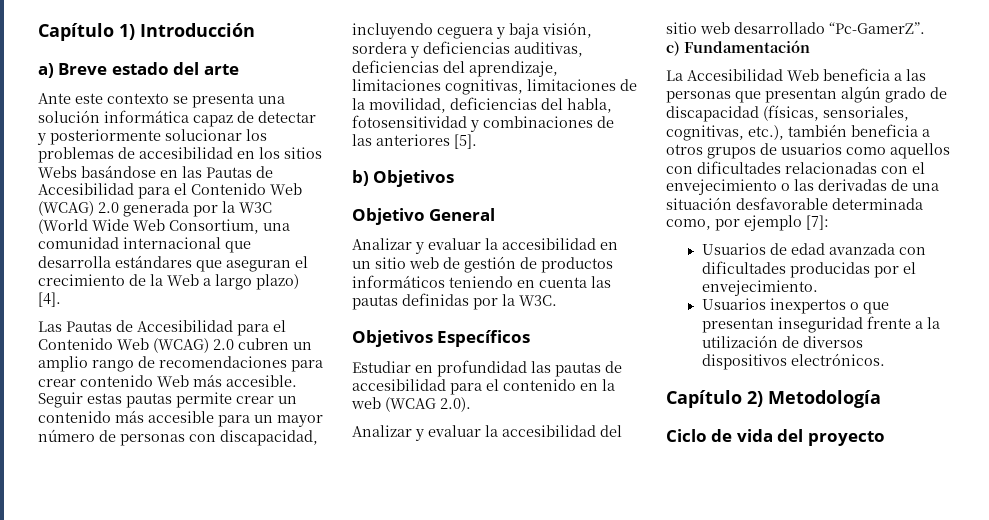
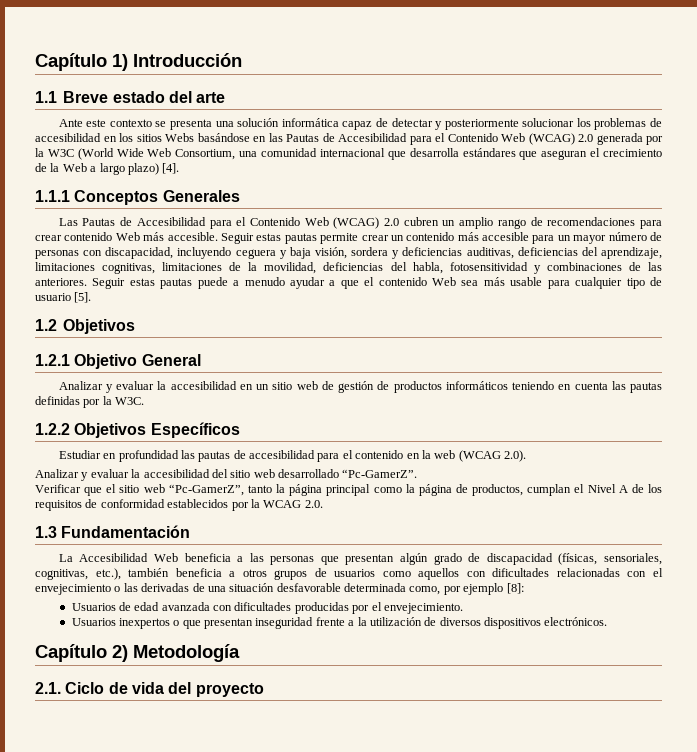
[38,63,54,78] a) -> [35,91,57,103] 1.1
(61, 299) none -> [35,190,240,205] // 1.1.1 Conceptos Generales
[376,134,450,146] anteriores -> [35,277,663,289] [35,293,71,301] anteriores. Seguir estas pautas puede a menudo ayudar a que el contenido Web sea más usable para cualquier tipo de usuario
[352,170,369,186] b) -> [35,319,57,331] 1.2
(455, 178) none -> [35,354,70,366] 1.2.1
(557, 300) none -> [35,423,70,435] 1.2.2
[666,41,680,56] c) -> [35,484,662,496] [35,499,323,511] [35,526,57,538] Verificar que el sitio web “Pc-GamerZ”, tanto la página principal como la página de productos, cumplan el Nivel A de los requisitos de conformidad establecidos por la WCAG 2.0. // 1.3
[806,215,829,230] [7]: -> [506,583,524,594] [8]:
(881, 399) none -> [35,682,61,694] 2.1.

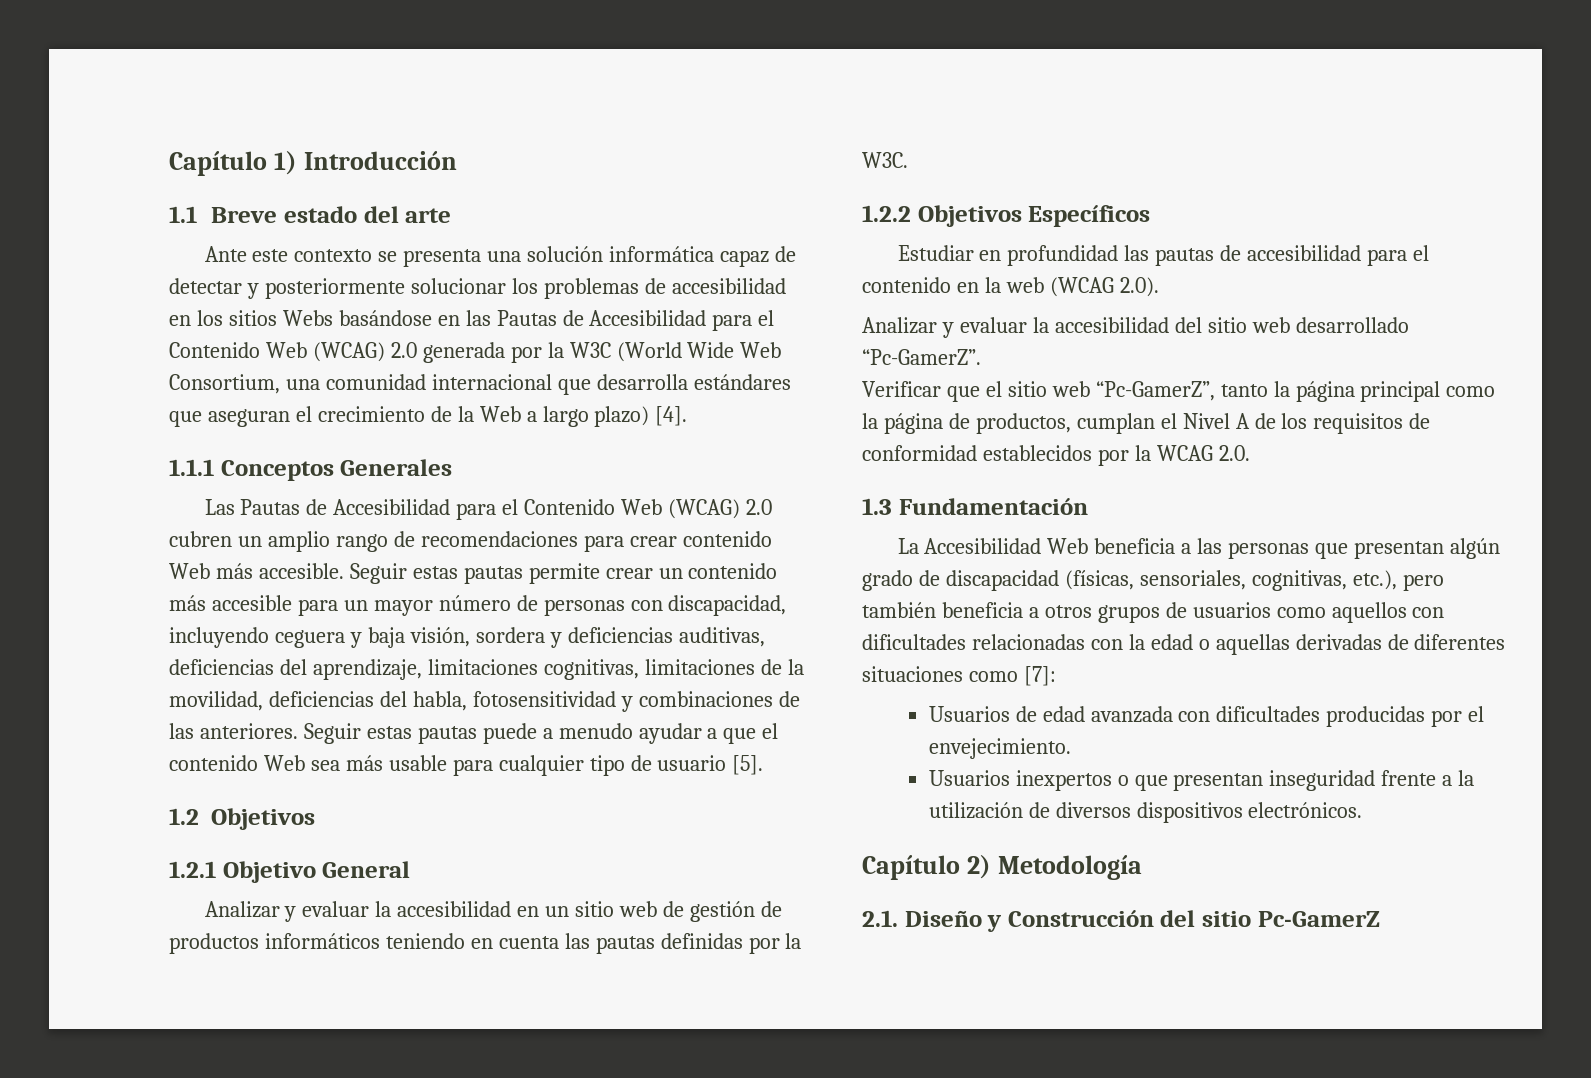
(121, 574) none -> [1402,574,1444,591] pero
[653,568,663,577] [35,583,524,595] el envejecimiento o las derivadas de una situación desfavorable determinada como, por ejemplo [8]: -> [1128,634,1506,655] [862,666,1056,686] la edad o aquellas derivadas de diferentes situaciones como [7]:
[65,682,264,697] Ciclo de vida del proyecto -> [904,910,1380,932] Diseño y Construcción del sitio Pc-GamerZ

